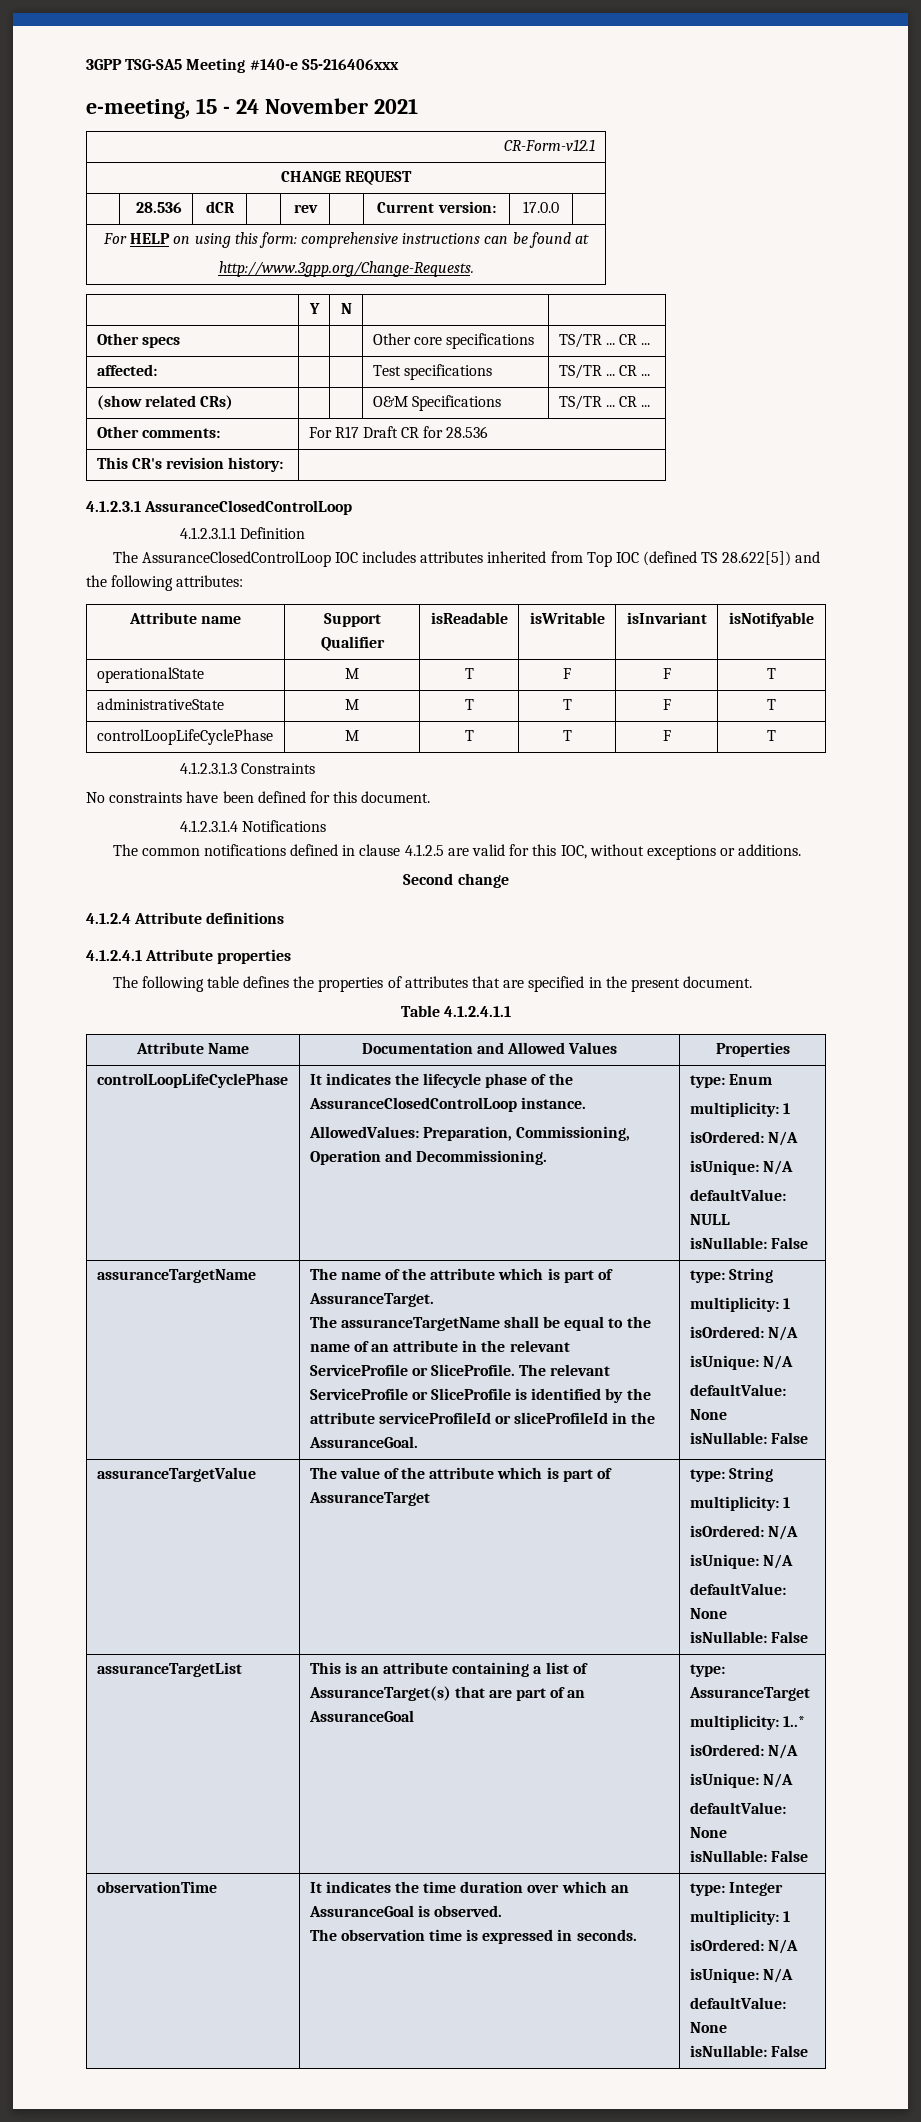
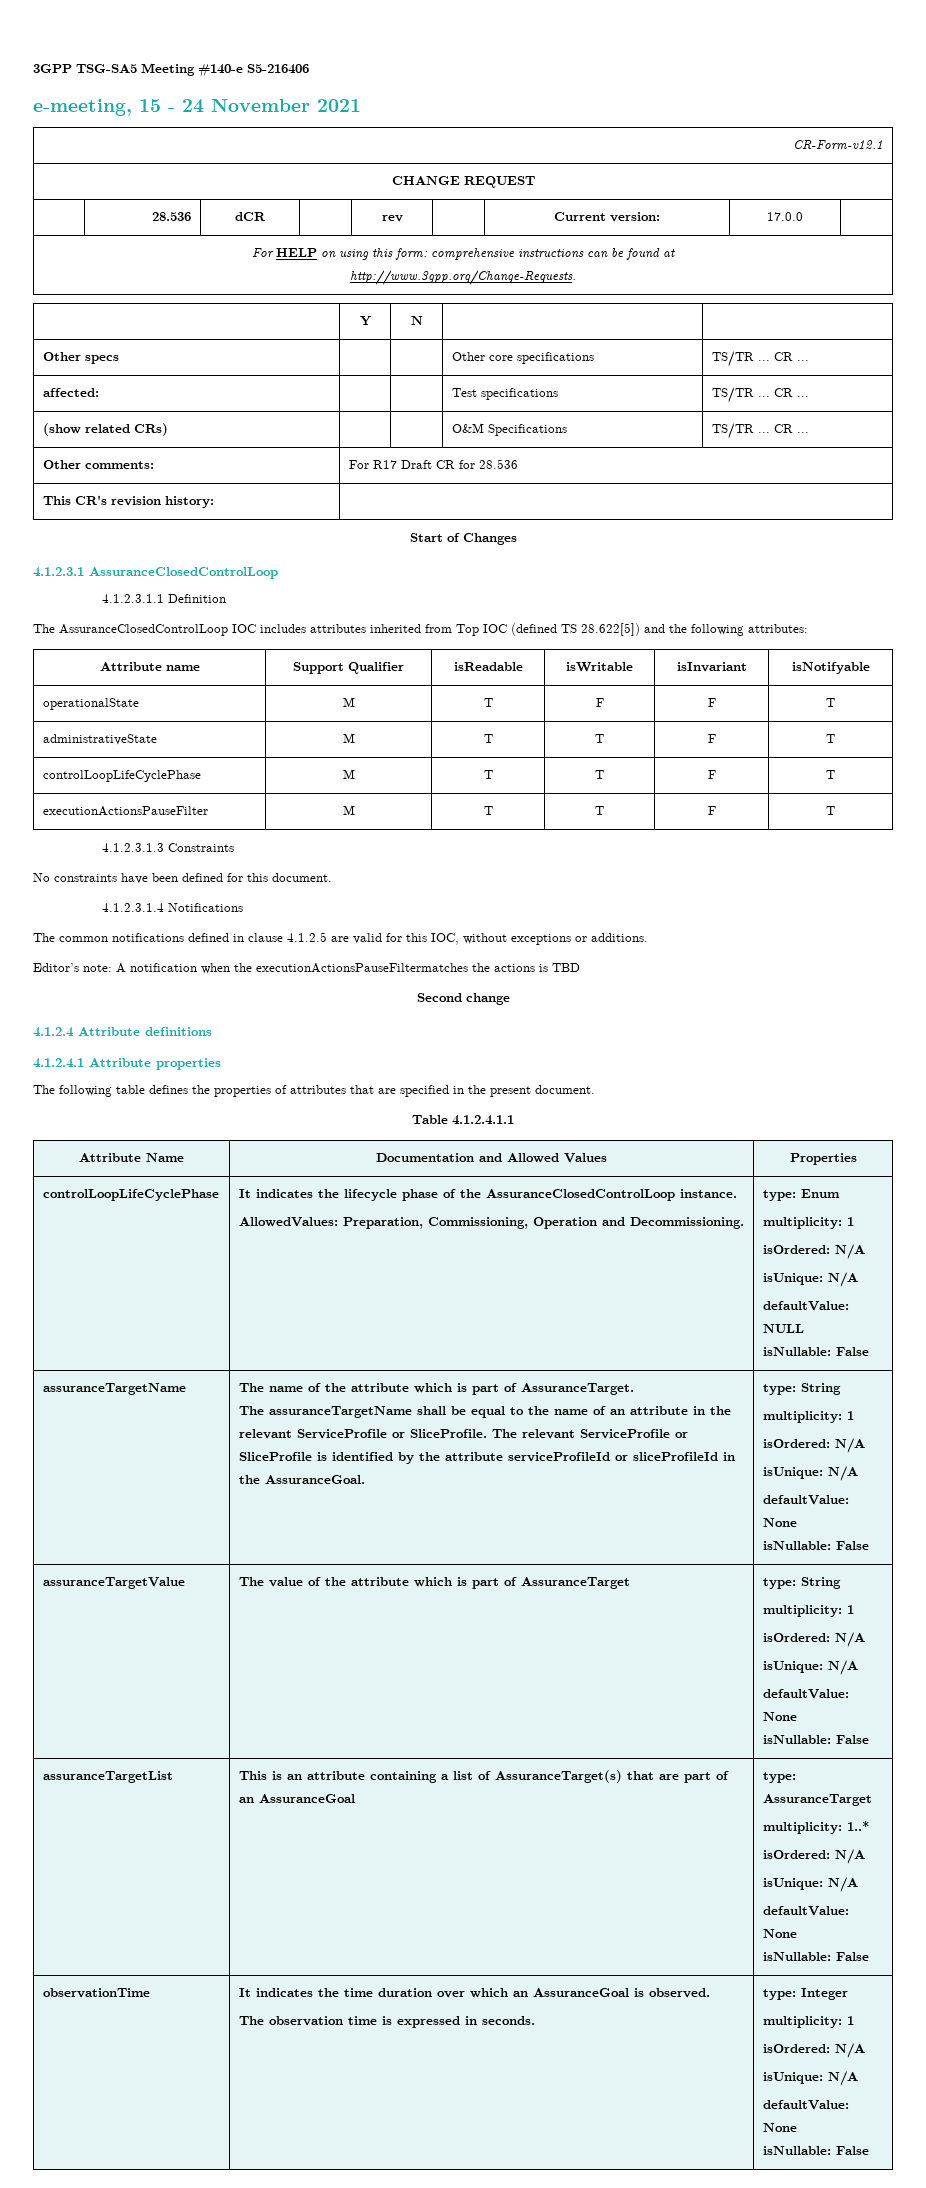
[301,59,399,70] S5-216406xxx -> [247,64,309,74] S5-216406
(284, 464) none -> [409,533,517,545] // Start of Changes
(776, 735) none -> [42,806,208,816] [342,805,355,815] [483,806,493,815] [595,806,604,815] [707,806,716,815] [826,806,835,815] // executionActionsPauseFilter | M | T | T | F | T
(802, 850) none -> [33,963,580,974] // Editor’s note: A notification when the executionActionsPauseFiltermatches the actions is TBD

